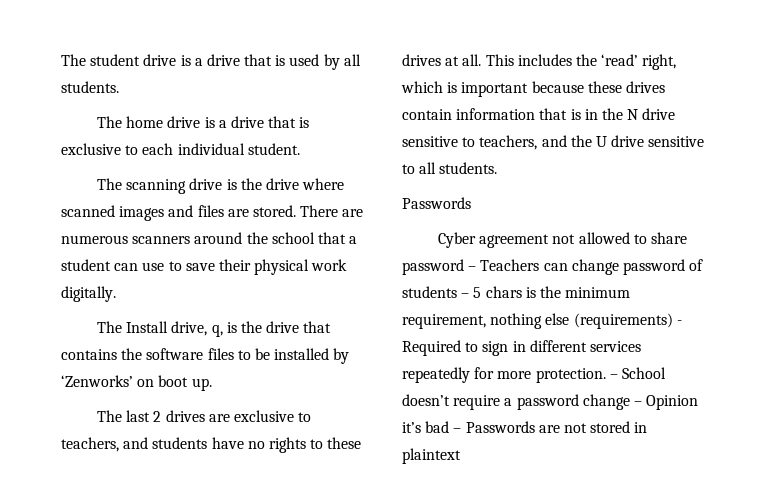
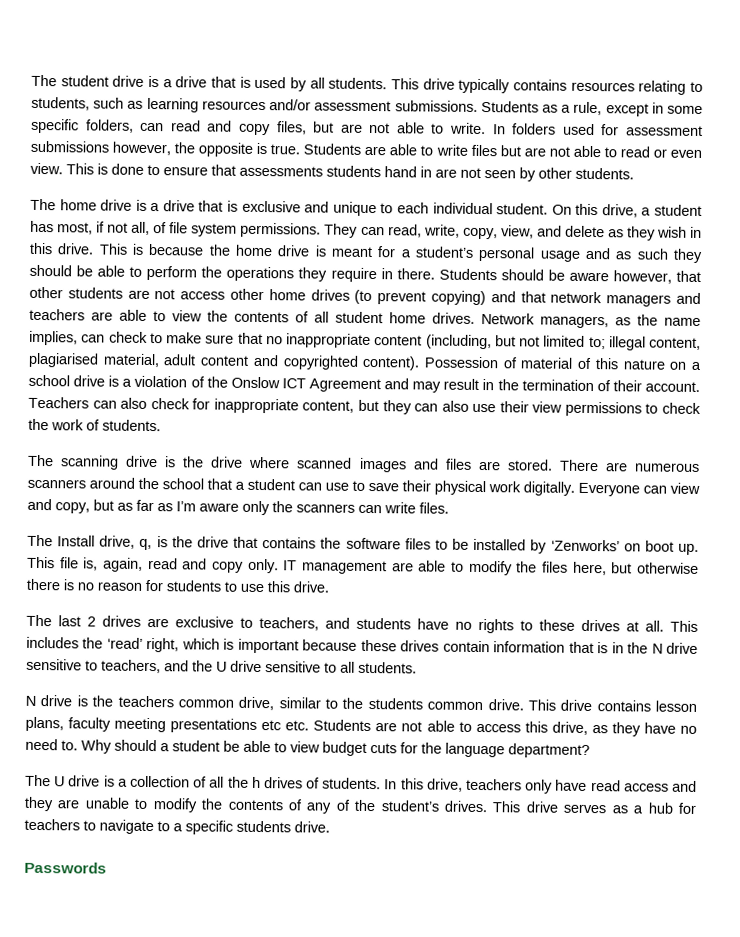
(119, 87) none -> [391,78,703,95] [31,96,703,117] [31,118,703,136] [30,140,702,158] [30,162,634,182] This drive typically contains resources relating to students, such as learning resources and/or assessment submissions. Students as a rule, except in some specific folders, can read and copy files, but are not able to write. In folders used for assessment submissions however, the opposite is true. Students are able to write files but are not able to read or even view. This is done to ensure that assessments students hand in are not seen by other students.
(121, 149) none -> [304,201,377,217] and unique
(300, 149) none -> [551,203,702,218] [30,220,702,241] [29,242,703,264] [29,264,701,284] [29,286,701,307] [29,308,701,329] [29,330,701,351] [28,352,701,371] [28,374,700,393] [28,396,701,417] [28,418,161,432] On this drive, a student has most, if not all, of file system permissions. They can read, write, copy, view, and delete as they wish in this drive. This is because the home drive is meant for a student’s personal usage and as such they should be able to perform the operations they require in there. Students should be aware however, that other students are not access other home drives (to prevent copying) and that network managers and teachers are able to view the contents of all student home drives. Network managers, as the name implies, can check to make sure that no inappropriate content (including, but not limited to; illegal content, plagiarised material, adult content and copyrighted content). Possession of material of this nature on a school drive is a violation of the Onslow ICT Agreement and may result in the termination of their account. Teachers can also check for inappropriate content, but they can also use their view permissions to check the work of students.
(116, 294) none -> [578,482,700,497] [27,498,449,516] Everyone can view and copy, but as far as I’m aware only the scanners can write files.
(212, 384) none -> [27,556,699,576] [26,578,329,593] This file is, again, read and copy only. IT management are able to modify the files here, but otherwise there is no reason for students to use this drive.
[402,197,471,209] [438,232,688,248] [402,259,704,275] [402,286,631,298] [402,313,682,329] [402,340,641,356] [402,367,666,383] [402,394,699,410] [402,421,648,433] [402,448,461,464] Passwords // Cyber agreement not allowed to share password – Teachers can change password of students – 5 chars is the minimum requirement, nothing else (requirements) - Required to sign in different services repeatedly for more protection. – School doesn’t require a password change – Opinion it’s bad – Passwords are not stored in plaintext -> [25,695,697,712] [25,716,697,737] [25,738,590,759] [25,774,697,794] [24,796,697,814] [24,818,330,835] [24,861,107,874] N drive is the teachers common drive, similar to the students common drive. This drive contains lesson plans, faculty meeting presentations etc etc. Students are not able to access this drive, as they have no need to. Why should a student be able to view budget cuts for the language department? // The U drive is a collection of all the h drives of students. In this drive, teachers only have read access and they are unable to modify the contents of any of the student’s drives. This drive serves as a hub for teachers to navigate to a specific students drive. // Passwords

